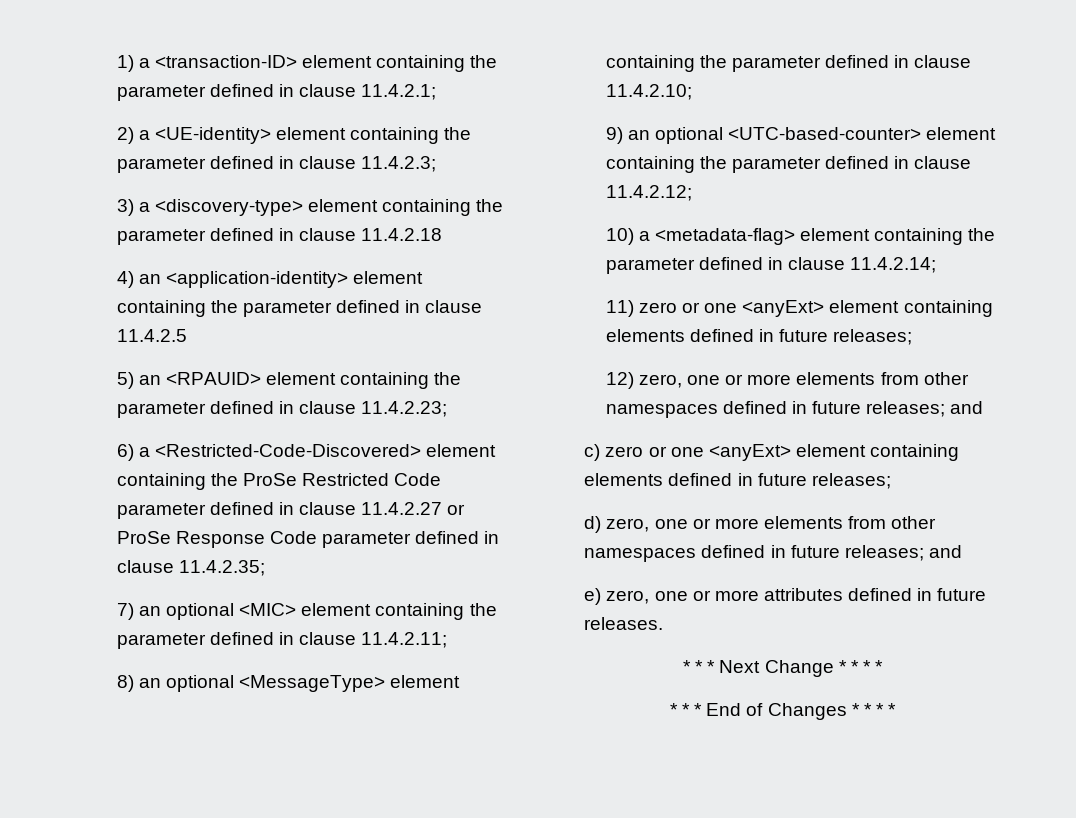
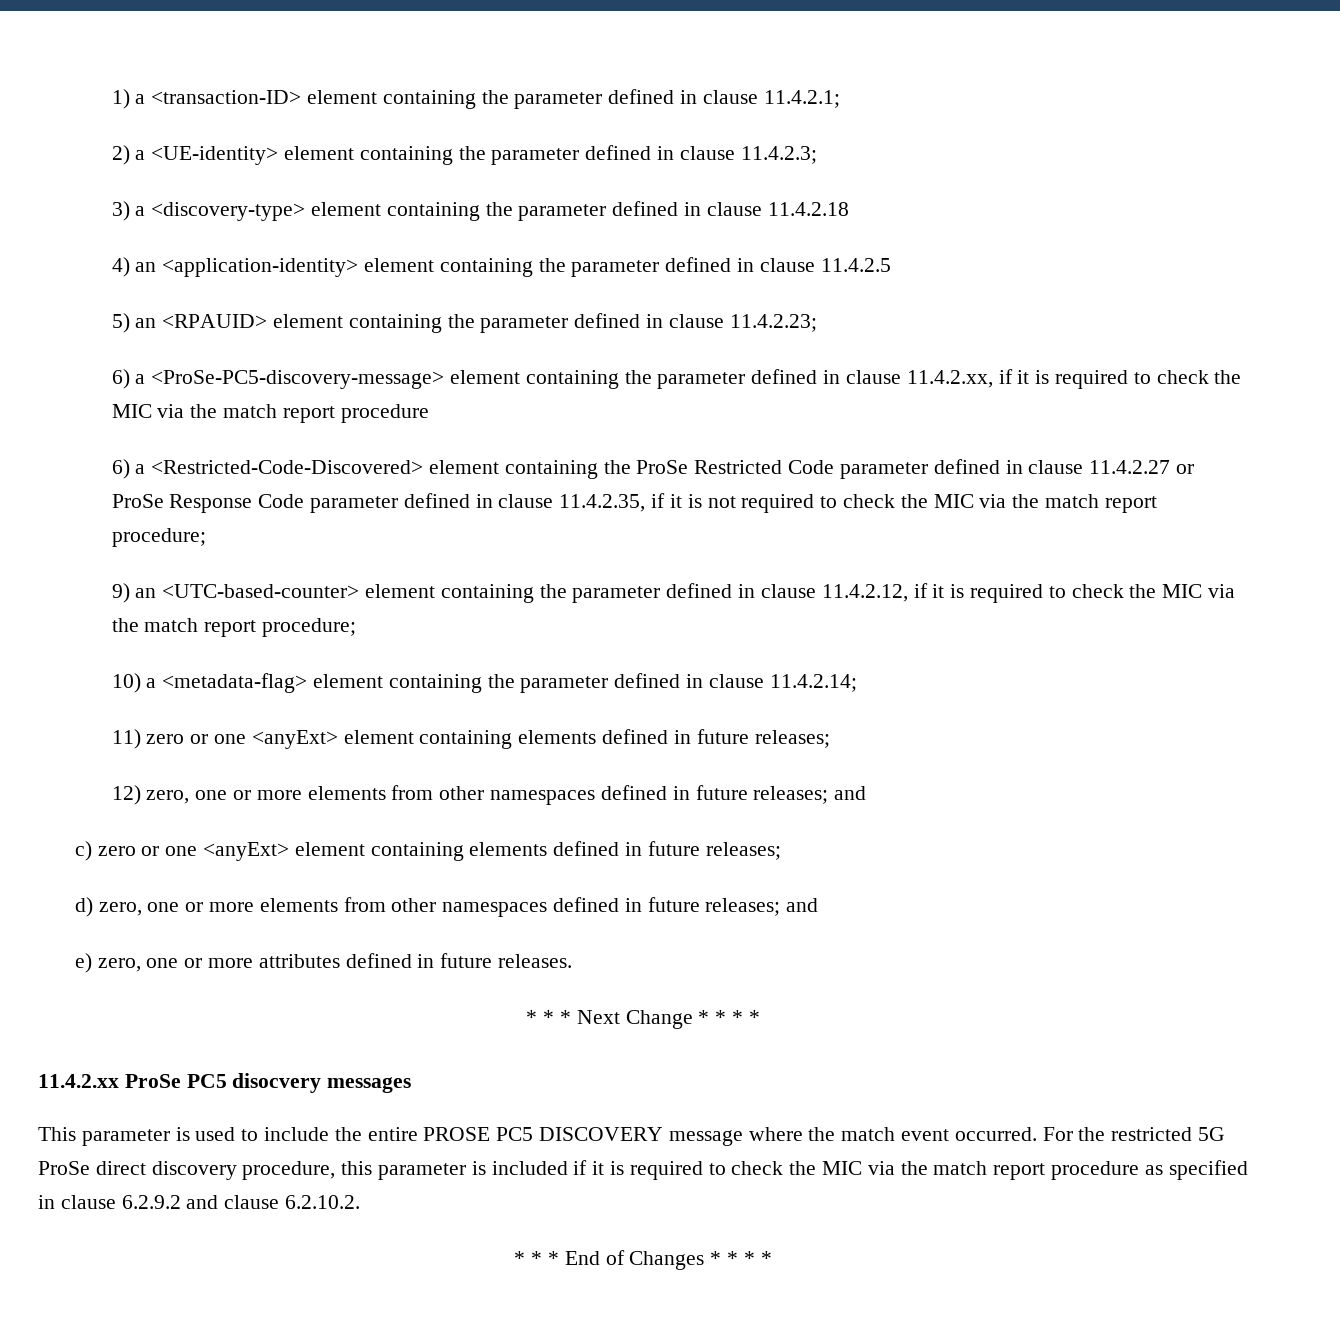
(448, 409) none -> [111,369,1242,389] [111,404,429,423] // 6) a <ProSe-PC5-discovery-message> element containing the parameter defined in clause 11.4.2.xx, if it is required to check the MIC via the match report procedure
[178,560,265,576] [116,603,497,620] [116,632,448,649] [116,675,461,692] [605,55,972,72] [605,84,692,100] 11.4.2.35; // 7) an optional <MIC> element containing the parameter defined in clause 11.4.2.11; // 8) an optional <MessageType> element containing the parameter defined in clause 11.4.2.10; -> [559,493,1157,513] [111,528,206,547] 11.4.2.35, if it is not required to check the MIC via the match report procedure;
[654,127,723,144] optional -> (157, 593) none
[605,185,692,201] 11.4.2.12; -> [821,583,1235,603] [111,618,357,637] 11.4.2.12, if it is required to check the MIC via the match report procedure;
(884, 666) none -> [38,1073,412,1093] [38,1127,1226,1146] [38,1160,1248,1180] [38,1195,361,1209] // 11.4.2.xx ProSe PC5 disocvery messages // This parameter is used to include the entire PROSE PC5 DISCOVERY message where the match event occurred. For the restricted 5G ProSe direct discovery procedure, this parameter is included if it is required to check the MIC via the match report procedure as specified in clause 6.2.9.2 and clause 6.2.10.2.

